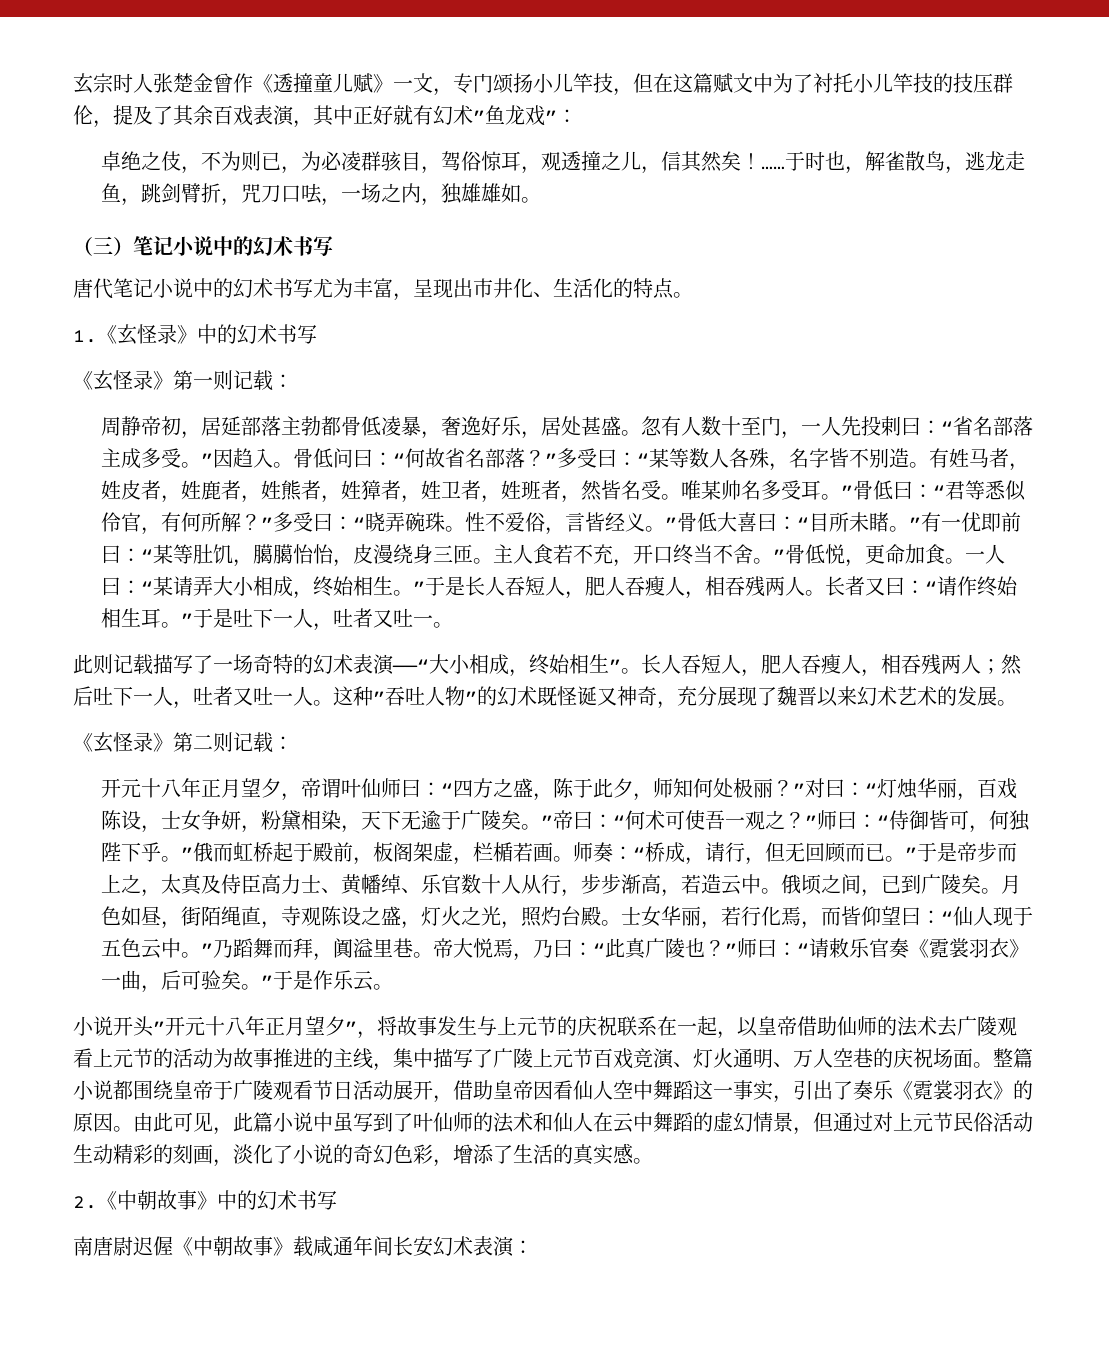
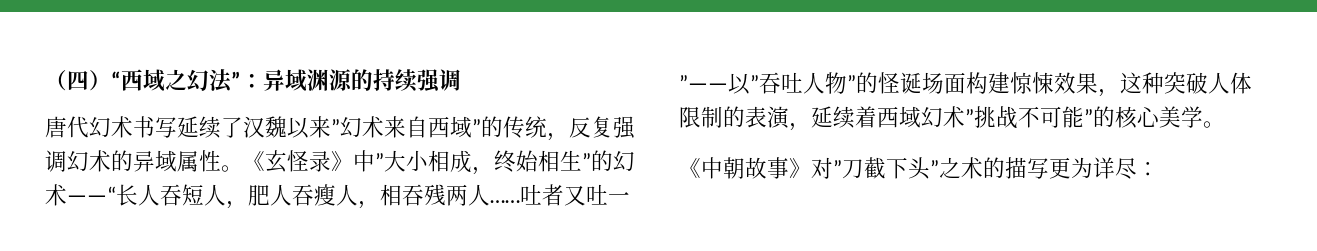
[73,73,1013,96] [73,105,577,128] [100,151,1025,174] [100,183,541,206] [73,236,333,256] [73,278,693,301] [73,330,97,343] 玄宗时人张楚金曾作《透撞童儿赋》一文，专门颂扬小儿竿技，但在这篇赋文中为了衬托小儿竿技的技压群伦，提及了其余百戏表演，其中正好就有幻术”鱼龙戏”： // 卓绝之伎，不为则已，为必凌群骇目，驾俗惊耳，观透撞之儿，信其然矣！……于时也，解雀散鸟，逃龙走鱼，跳剑臂折，咒刀口呿，一场之内，独雄雄如。 // （三）笔记小说中的幻术书写 // 唐代笔记小说中的幻术书写尤为丰富，呈现出市井化、生活化的特点。 // 1. -> [45,69,461,93] [45,116,636,141] [45,150,243,172] （四）“西域之幻法”：异域渊源的持续强调 // 唐代幻术书写延续了汉魏以来”幻术来自西域”的传统，反复强调幻术的异域属性。
[217,324,317,344] [73,370,293,391] [100,416,1033,439] [100,448,1029,471] [100,480,1026,503] [100,512,1021,535] [100,544,1005,567] [100,576,1018,599] [100,608,453,631] [73,654,1022,677] [73,686,373,709] 的幻术书写 // 《玄怪录》第一则记载： // 周静帝初，居延部落主勃都骨低凌暴，奢逸好乐，居处甚盛。忽有人数十至门，一人先投剌曰：“省名部落主成多受。”因趋入。骨低问曰：“何故省名部落？”多受曰：“某等数人各殊，名字皆不别造。有姓马者，姓皮者，姓鹿者，姓熊者，姓獐者，姓卫者，姓班者，然皆名受。唯某帅名多受耳。”骨低曰：“君等悉似伶官，有何所解？”多受曰：“晓弄碗珠。性不爱俗，言皆经义。”骨低大喜曰：“目所未睹。”有一优即前曰：“某等肚饥，臈臈怡怡，皮漫绕身三匝。主人食若不充，开口终当不舍。”骨低悦，更命加食。一人曰：“某请弄大小相成，终始相生。”于是长人吞短人，肥人吞瘦人，相吞残两人。长者又曰：“请作终始相生耳。”于是吐下一人，吐者又吐一。 // 此则记载描写了一场奇特的幻术表演——“大小相成，终始相生”。长人吞短人，肥人吞瘦人，相吞残两人；然后吐下一人，吐者又吐一人。这种 -> [375,150,635,175] [45,184,630,209] [679,73,750,95] ”大小相成，终始相生”的幻术——“长人吞短人，肥人吞瘦人，相吞残两人……吐者又吐一”——以
[497,686,1017,709] [73,732,293,753] [100,778,1017,801] [100,810,1030,833] [100,842,1017,865] [100,874,1021,897] [100,906,1033,929] [100,938,1029,961] [100,970,393,993] [73,1016,1017,1039] [73,1048,1033,1071] [73,1080,1033,1103] [73,1112,1033,1135] [73,1143,653,1167] [73,1190,337,1210] [73,1236,515,1257] 幻术既怪诞又神奇，充分展现了魏晋以来幻术艺术的发展。 // 《玄怪录》第二则记载： // 开元十八年正月望夕，帝谓叶仙师曰：“四方之盛，陈于此夕，师知何处极丽？”对曰：“灯烛华丽，百戏陈设，士女争妍，粉黛相染，天下无逾于广陵矣。”帝曰：“何术可使吾一观之？”师曰：“侍御皆可，何独陛下乎。”俄而虹桥起于殿前，板阁架虚，栏楯若画。师奏：“桥成，请行，但无回顾而已。”于是帝步而上之，太真及侍臣高力士、黄幡绰、乐官数十人从行，步步渐高，若造云中。俄顷之间，已到广陵矣。月色如昼，街陌绳直，寺观陈设之盛，灯火之光，照灼台殿。士女华丽，若行化焉，而皆仰望曰：“仙人现于五色云中。”乃蹈舞而拜，阗溢里巷。帝大悦焉，乃曰：“此真广陵也？”师曰：“请敕乐官奏《霓裳羽衣》一曲，后可验矣。”于是作乐云。 // 小说开头”开元十八年正月望夕”，将故事发生与上元节的庆祝联系在一起，以皇帝借助仙师的法术去广陵观看上元节的活动为故事推进的主线，集中描写了广陵上元节百戏竞演、灯火通明、万人空巷的庆祝场面。整篇小说都围绕皇帝于广陵观看节日活动展开，借助皇帝因看仙人空中舞蹈这一事实，引出了奏乐《霓裳羽衣》的原因。由此可见，此篇小说中虽写到了叶仙师的法术和仙人在云中舞蹈的虚幻情景，但通过对上元节民俗活动生动精彩的刻画，淡化了小说的奇幻色彩，增添了生活的真实感。 // 2.《中朝故事》中的幻术书写 // 南唐尉迟偓《中朝故事》载咸通年间长安幻术表演 -> [878,72,1252,97] [679,106,1225,131] [679,157,1137,180] 怪诞场面构建惊悚效果，这种突破人体限制的表演，延续着西域幻术”挑战不可能”的核心美学。 // 《中朝故事》对”刀截下头”之术的描写更为详尽

